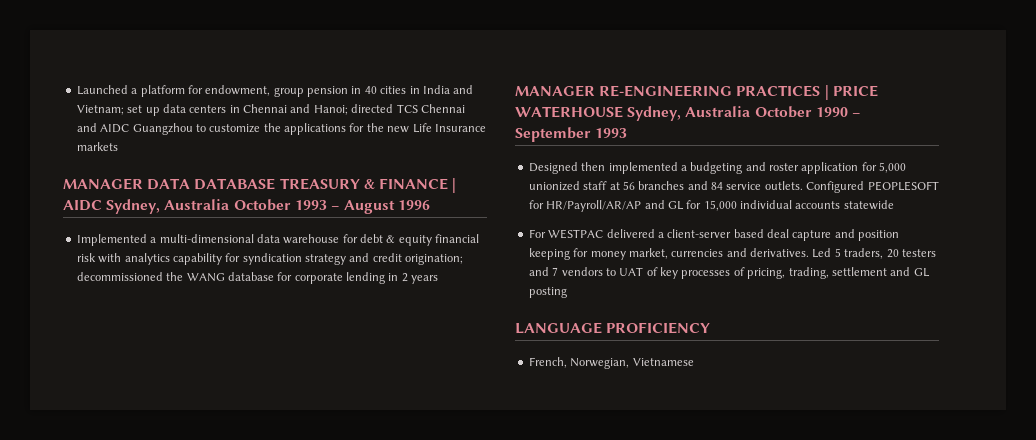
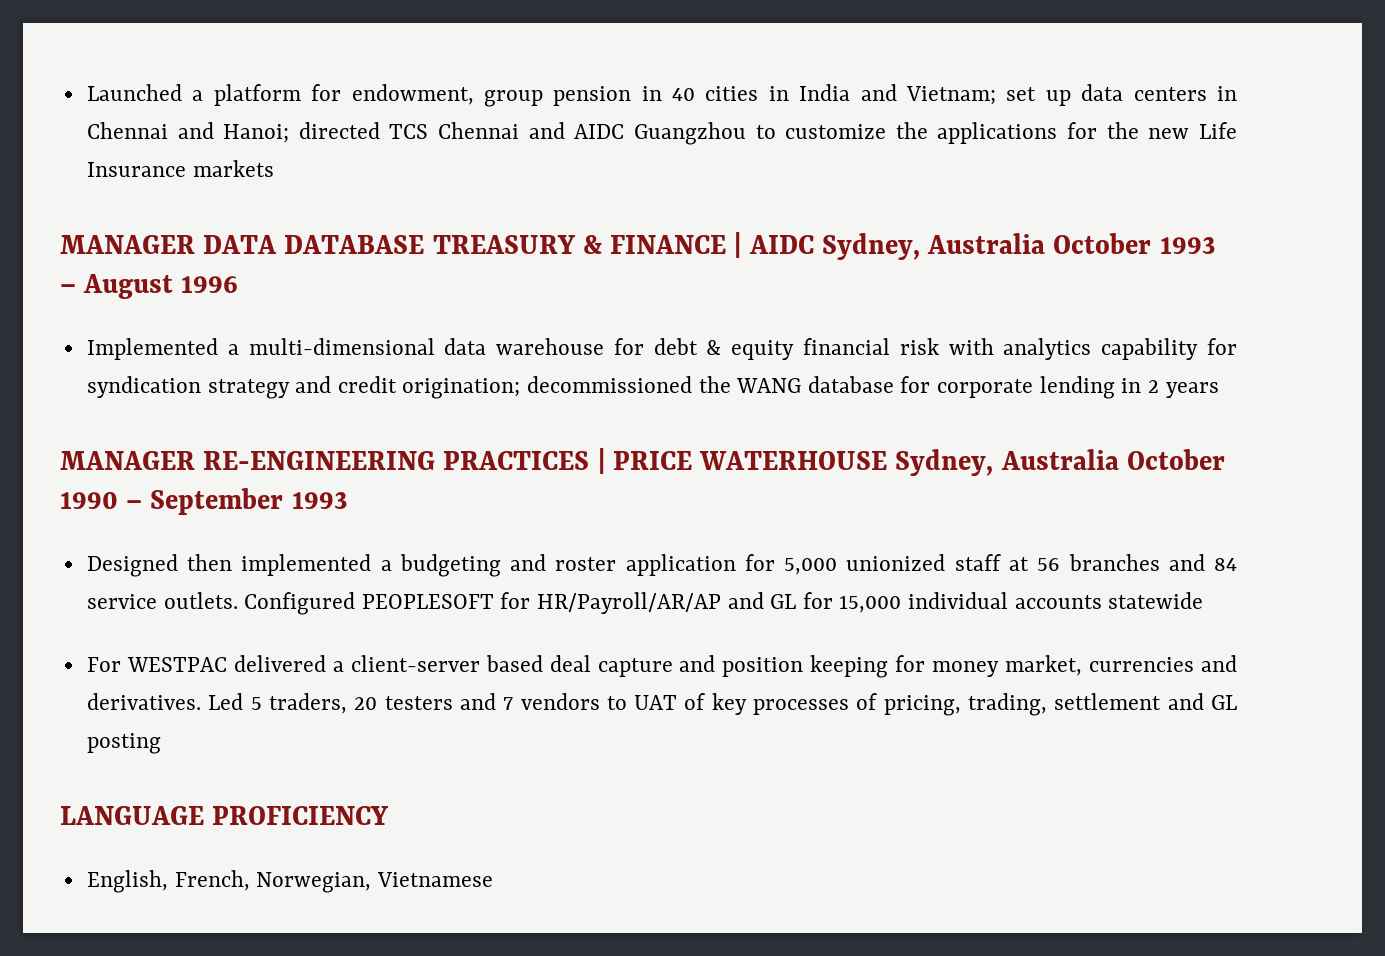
(711, 328) none -> [86,870,168,893] English,

